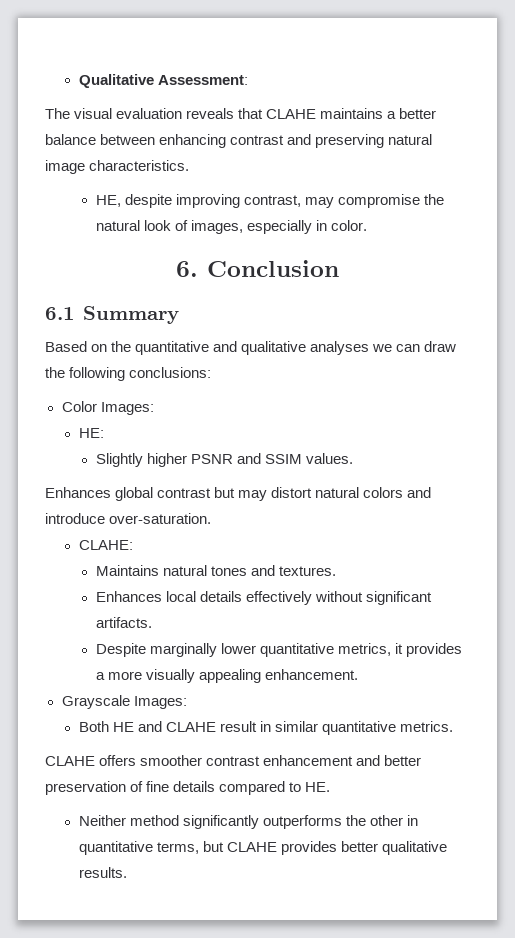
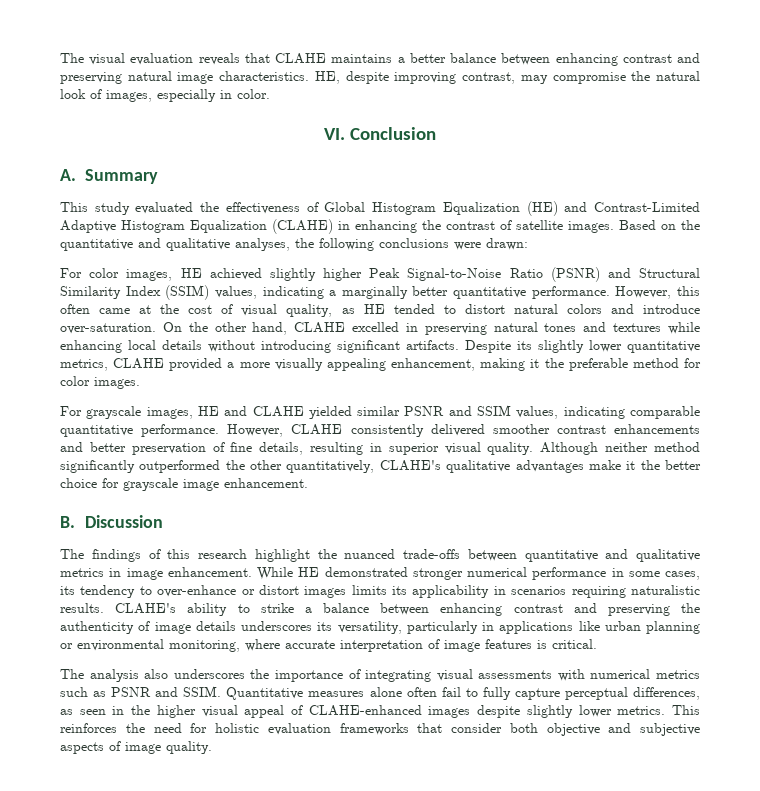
[78,74,248,88] Qualitative Assessment: // -> (60, 58) none
(190, 165) // -> (310, 76) none
[176,261,198,277] 6. -> [324,128,346,140] VI.
[45,307,75,320] 6.1 -> [60,169,76,181] A.
(179, 315) none -> [60,201,701,216] [60,219,614,234] This study evaluated the effectiveness of Global Histogram Equalization (HE) and Contrast-Limited Adaptive Histogram Equalization (CLAHE) in enhancing the contrast of satellite images.
[310,341,457,355] [45,367,212,381] [61,401,154,415] [78,428,104,438] [95,453,354,467] [45,487,268,501] analyses we can draw the following conclusions: // Color Images: // HE: // Slightly higher PSNR and SSIM values. // Enhances global contrast but may -> [235,238,528,251] [60,267,700,282] [60,285,700,300] [60,304,456,317] analyses, the following conclusions were drawn: // For color images, HE achieved slightly higher Peak Signal-to-Noise Ratio (PSNR) and Structural Similarity Index (SSIM) values, indicating a marginally better quantitative performance. However, this often came at the cost of visual quality, as HE tended to
[78,540,133,550] [95,565,337,576] [95,591,364,605] // CLAHE: // Maintains natural tones and textures. // Enhances local details effectively without -> [162,322,700,335] [60,340,331,353] On the other hand, CLAHE excelled in preserving natural tones and textures while enhancing local details without introducing
[95,643,217,657] // Despite marginally -> [465,340,584,353] Despite its slightly
[395,643,463,657] it provides -> [113,358,223,371] CLAHE provided
[265,669,359,680] [61,695,187,709] [78,721,454,735] [45,755,137,766] enhancement. // Grayscale Images: // Both HE and CLAHE result in similar quantitative metrics. // CLAHE offers -> [391,358,701,371] [60,376,140,389] [60,405,701,419] [60,424,485,437] enhancement, making it the preferable method for color images. // For grayscale images, HE and CLAHE yielded similar PSNR and SSIM values, indicating comparable quantitative performance. However, CLAHE consistently delivered
[263,755,354,766] enhancement -> [614,424,700,434] enhancements
[173,781,331,795] [78,815,126,826] details compared to HE. // Neither -> [259,442,649,455] details, resulting in superior visual quality. Although neither
[262,815,418,829] [78,841,447,855] [78,867,127,878] outperforms the other in quantitative terms, but CLAHE provides better qualitative results. -> [139,460,702,473] [60,478,308,491] [60,515,164,528] [60,549,700,562] [60,567,700,580] [60,585,700,598] [60,603,700,616] [60,621,700,634] [60,639,597,652] [60,669,700,682] [60,686,700,700] [60,705,700,718] [60,723,700,736] [60,741,212,754] outperformed the other quantitatively, CLAHE's qualitative advantages make it the better choice for grayscale image enhancement. // B. Discussion // The findings of this research highlight the nuanced trade-offs between quantitative and qualitative metrics in image enhancement. While HE demonstrated stronger numerical performance in some cases, its tendency to over-enhance or distort images limits its applicability in scenarios requiring naturalistic results. CLAHE's ability to strike a balance between enhancing contrast and preserving the authenticity of image details underscores its versatility, particularly in applications like urban planning or environmental monitoring, where accurate interpretation of image features is critical. // The analysis also underscores the importance of integrating visual assessments with numerical metrics such as PSNR and SSIM. Quantitative measures alone often fail to fully capture perceptual differences, as seen in the higher visual appeal of CLAHE-enhanced images despite slightly lower metrics. This reinforces the need for holistic evaluation frameworks that consider both objective and subjective aspects of image quality.

